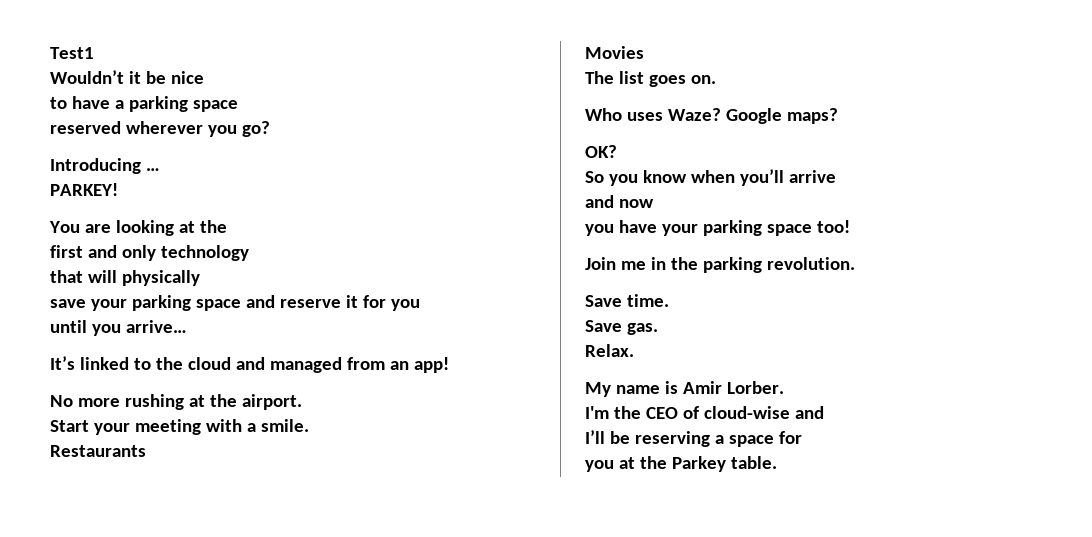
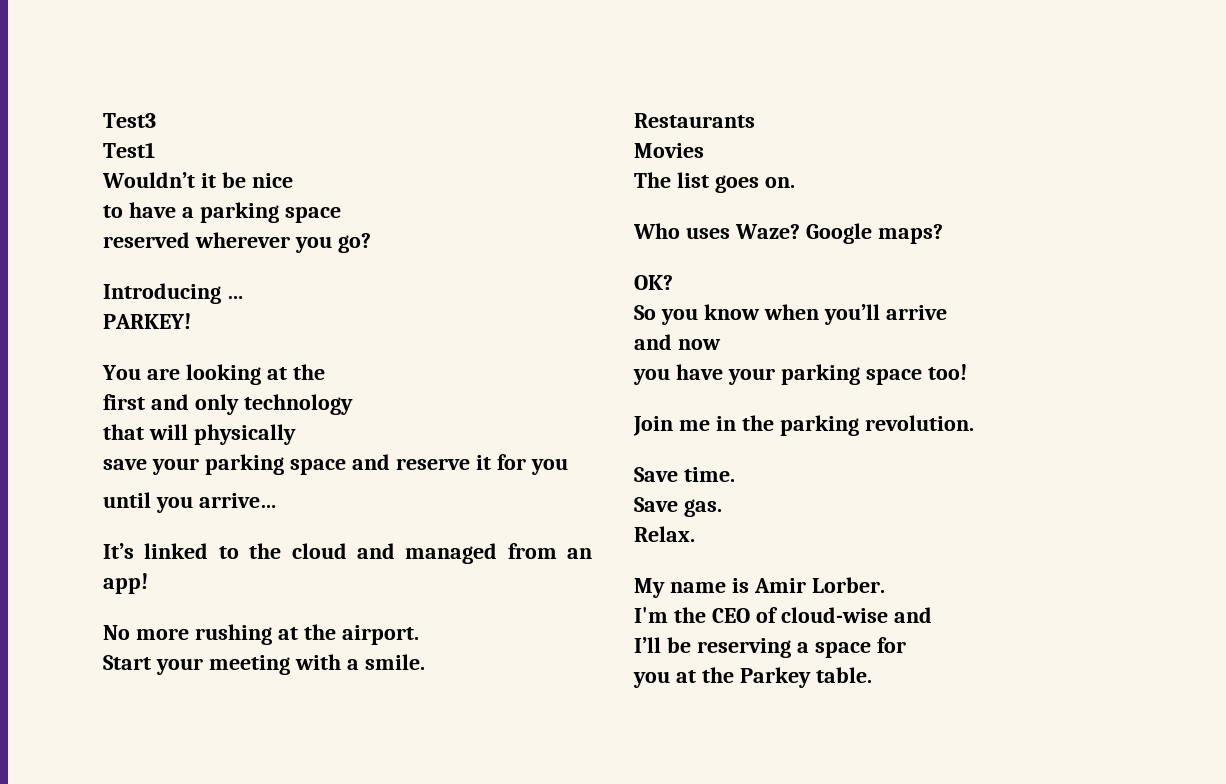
(50, 53) none -> [103,113,156,128] Test3 //

